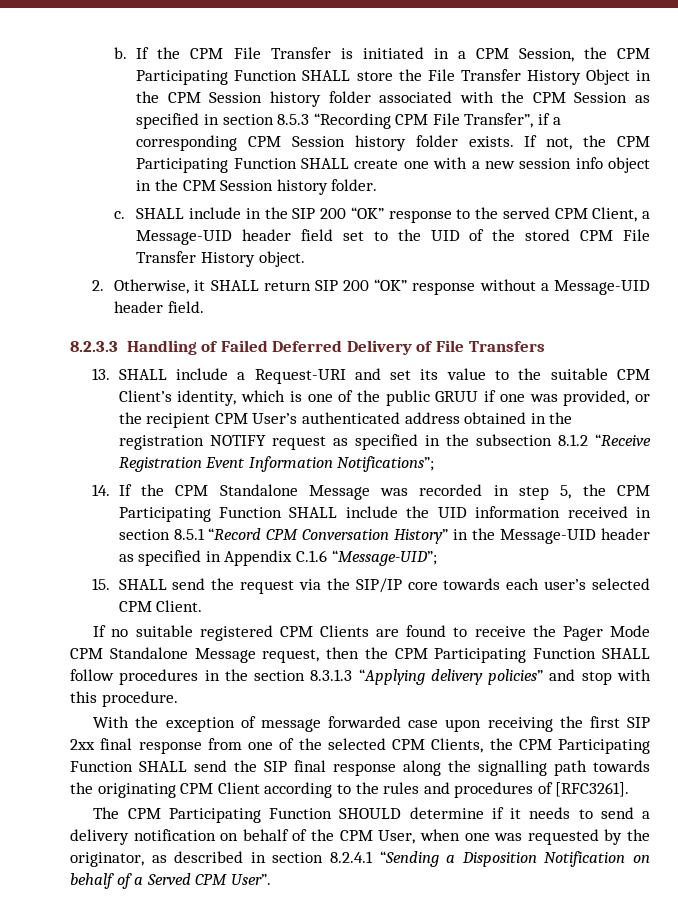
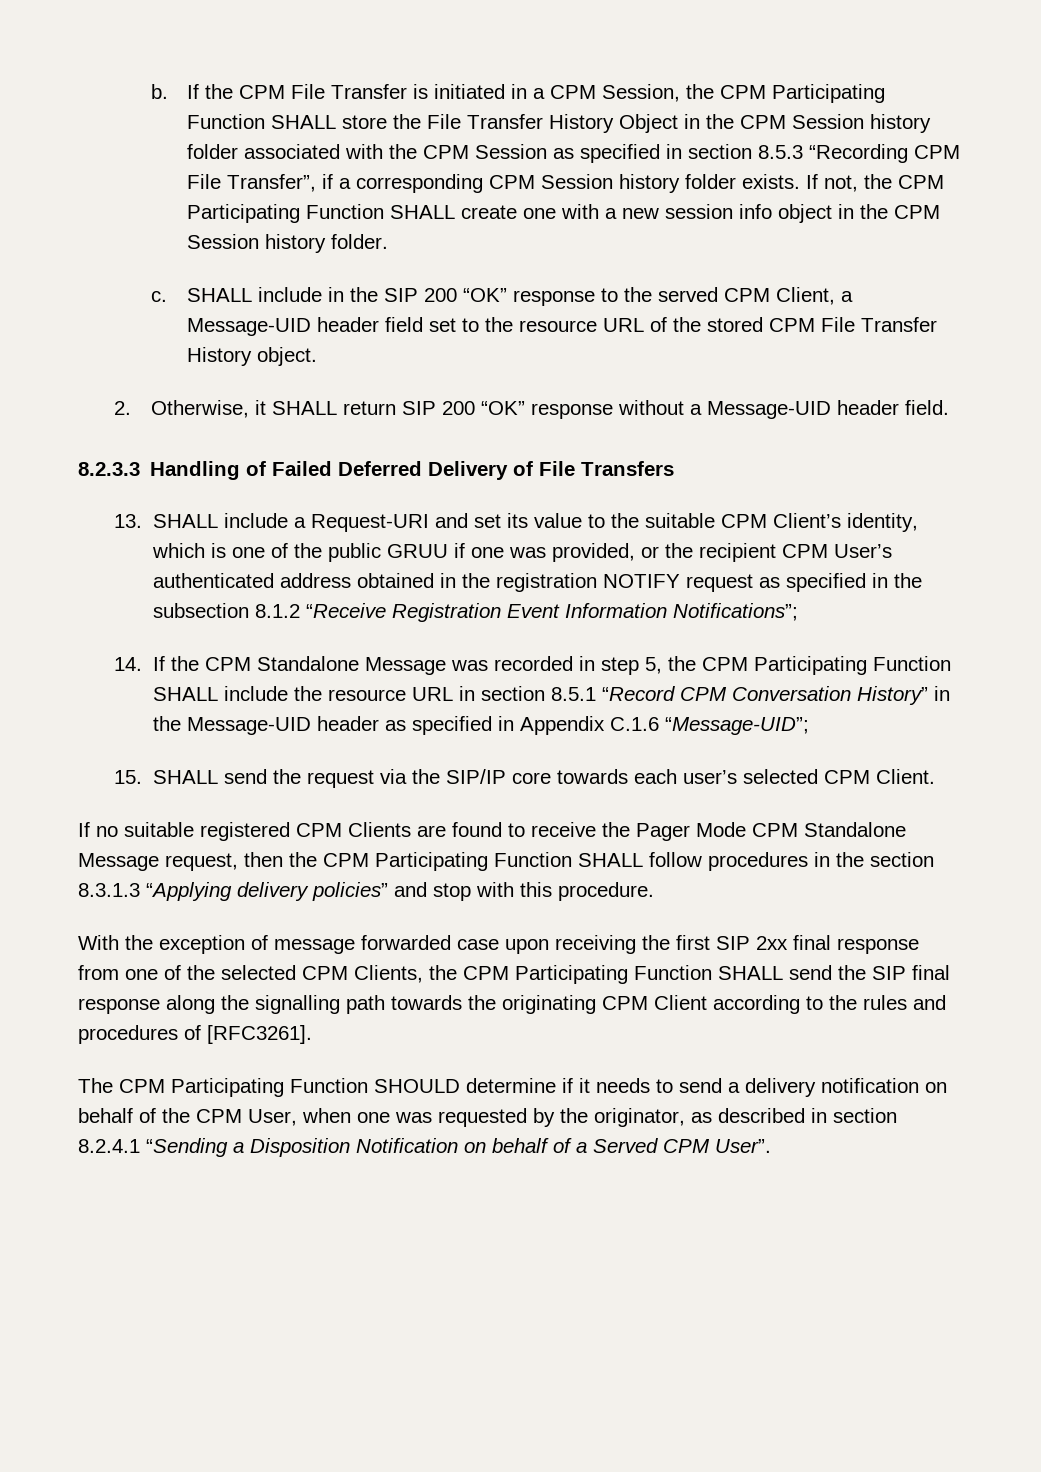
[430,230,460,241] UID -> [519,318,645,332] resource URL
[437,506,628,518] UID information received -> [327,687,453,701] resource URL

